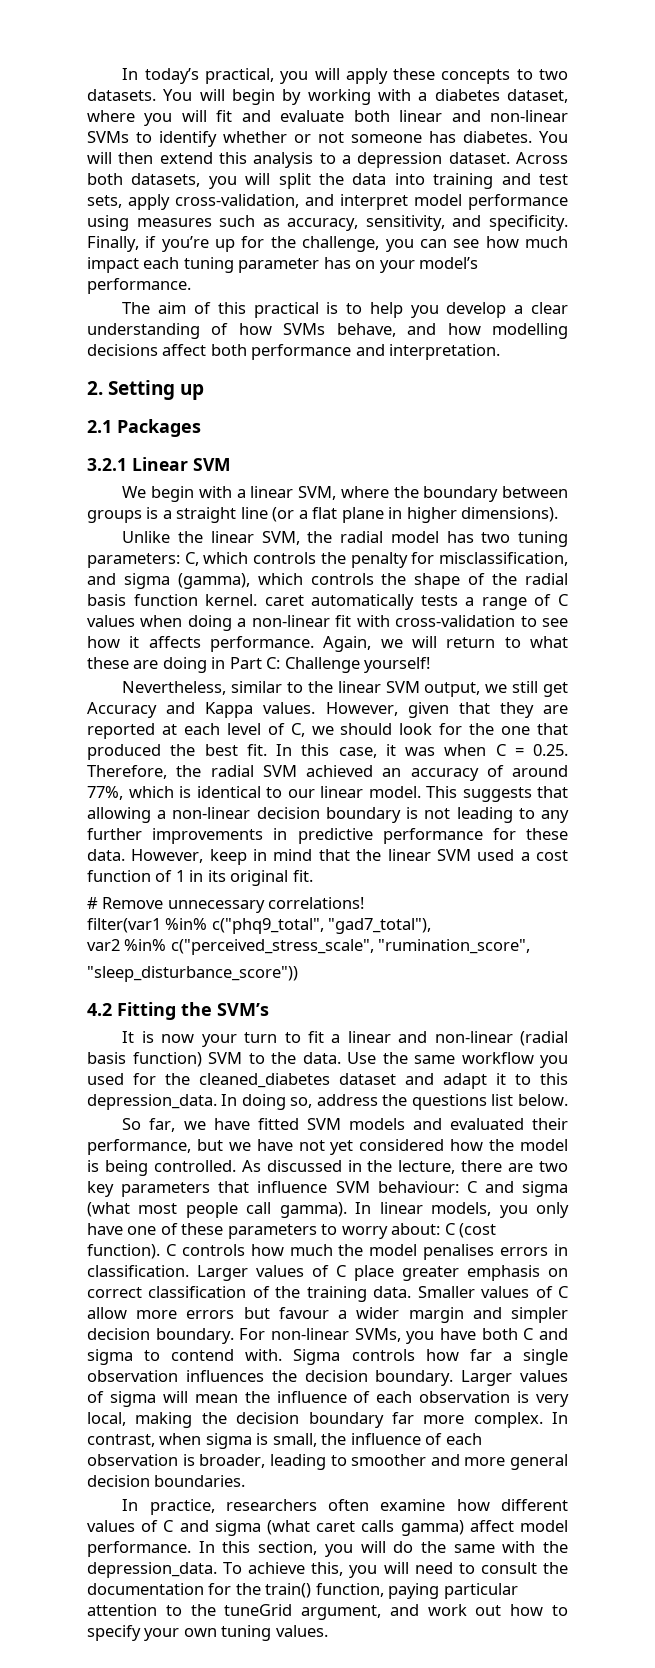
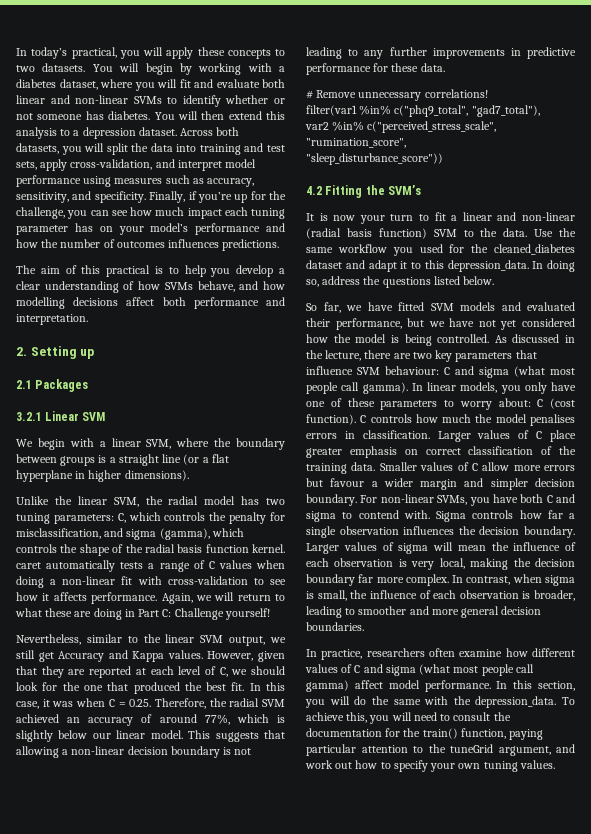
[87,278,191,294] performance. -> [195,223,285,235] [16,239,280,251] performance and how the number of outcomes influences predictions.
[341,507,384,523] plane -> [16,470,73,482] hyperplane
[196,786,282,798] identical to -> [16,730,88,742] slightly below
[131,849,569,865] [87,870,313,886] However, keep in mind that the linear SVM used a cost function of 1 in its original fit. -> (445, 67) none
[491,1094,514,1106] list -> [433,276,460,285] listed
[316,1520,395,1532] caret calls -> [453,664,534,676] most people call

